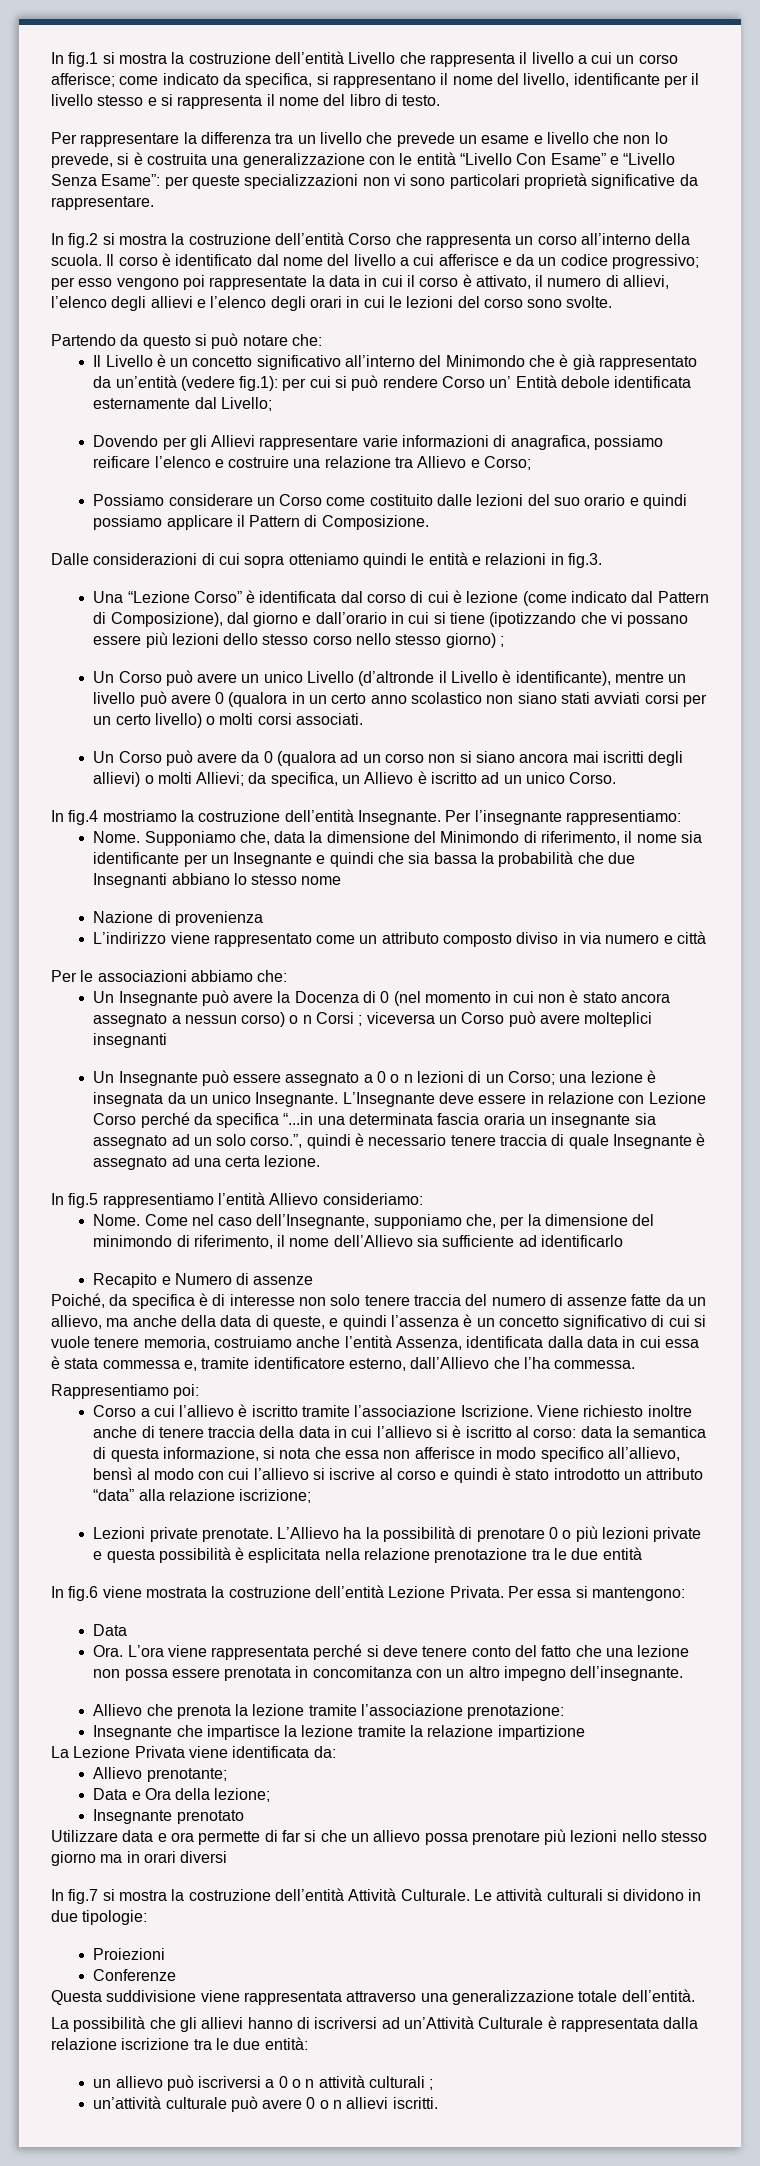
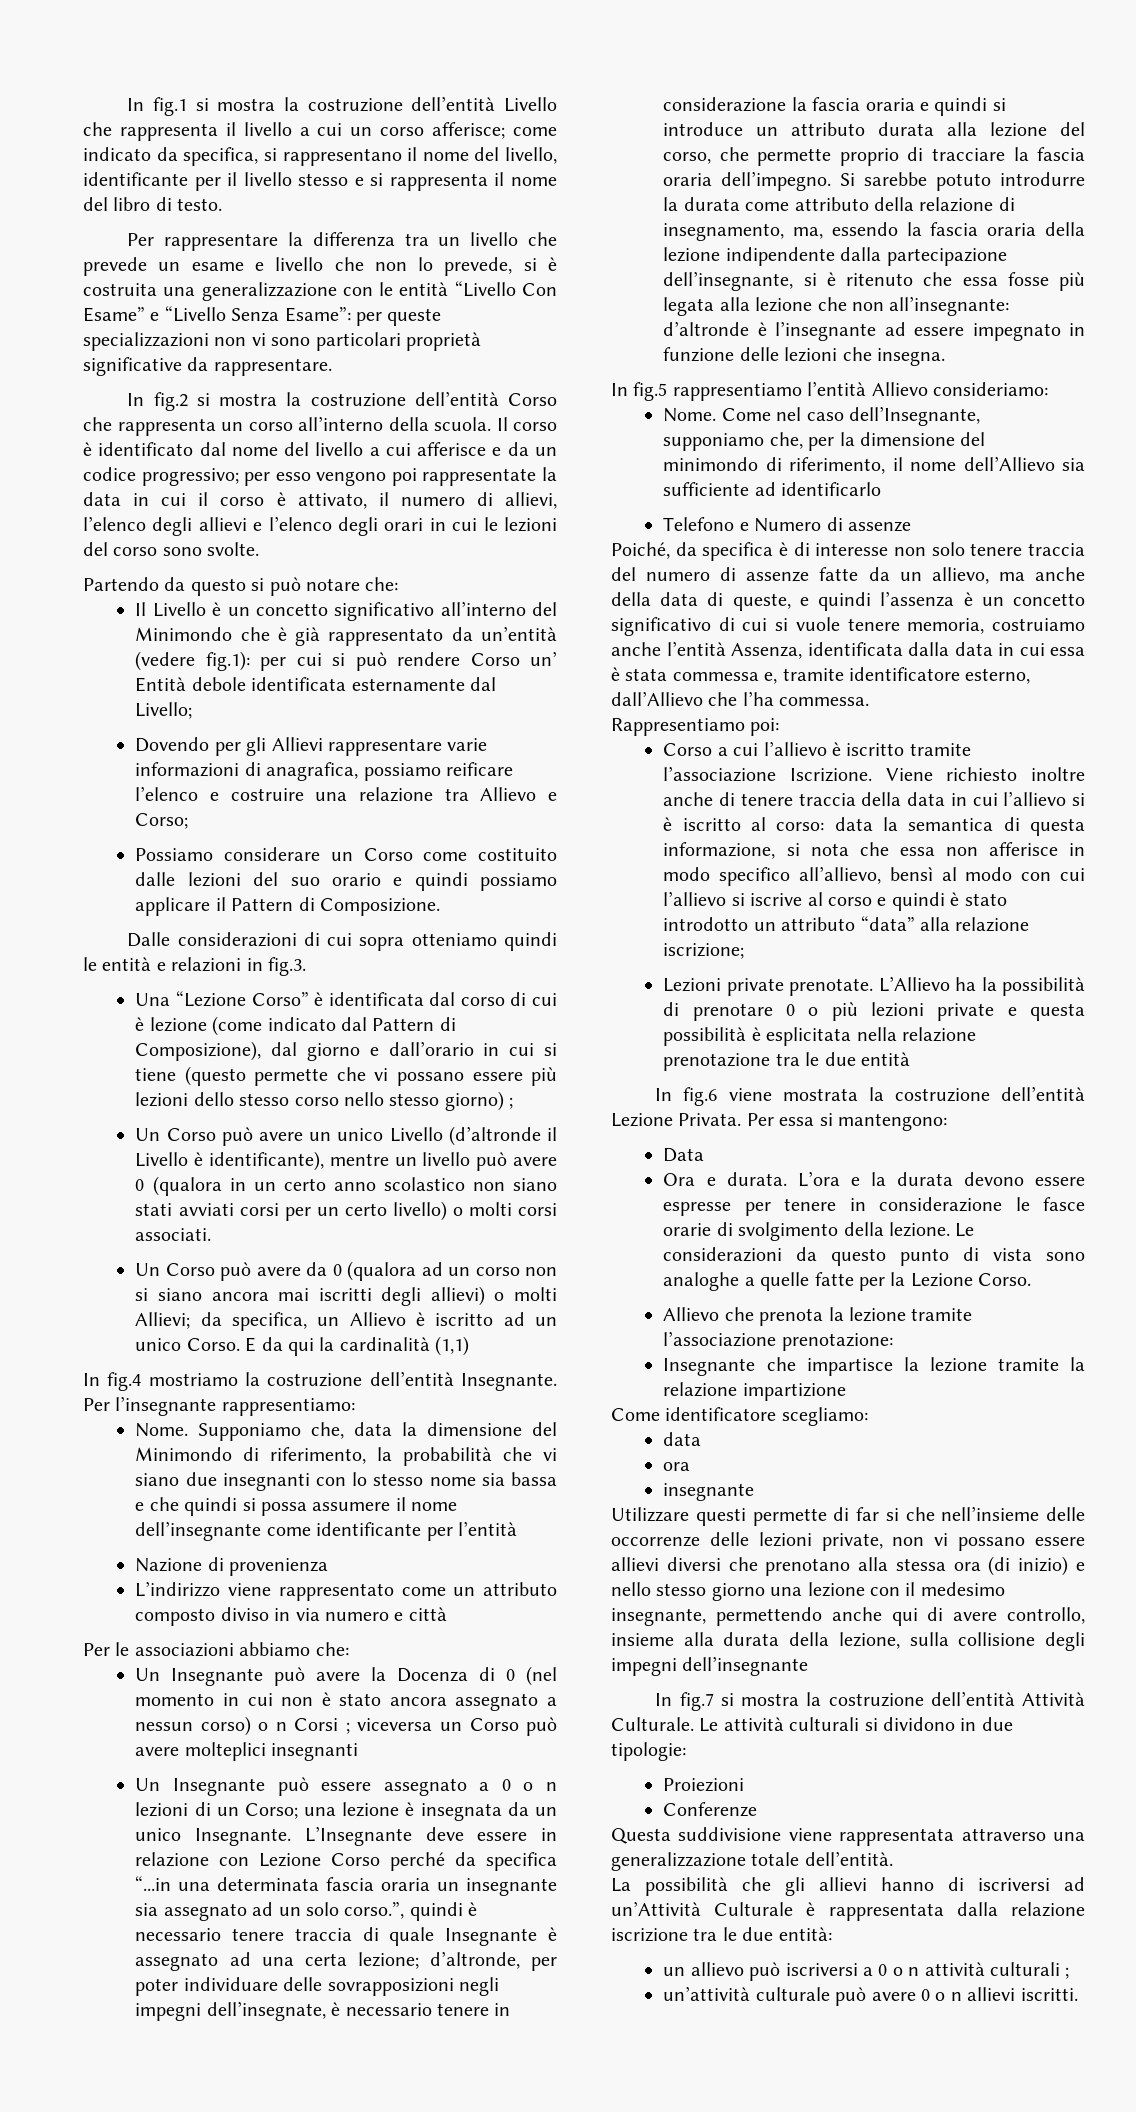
[489,612,577,627] (ipotizzando -> [184,1066,329,1086] (questo permette
(617, 778) none -> [245,1336,470,1356] E da qui la cardinalità (1,1)
[624,831,703,843] [93,851,636,867] [93,873,342,888] il nome sia identificante per un Insegnante e quindi che sia bassa la probabilità che due Insegnanti abbiano lo stesso nome -> [377,1447,558,1466] [135,1472,557,1491] [135,1497,458,1516] [135,1521,518,1541] la probabilità che vi siano due insegnanti con lo stesso nome sia bassa e che quindi si possa assumere il nome dell’insegnante come identificante per l’entità
[264,1155,321,1167] lezione. -> [357,1951,557,1971] [135,1977,500,1996] [135,2001,511,2021] [663,97,1006,116] [663,122,1085,137] [663,147,1085,166] [663,171,1085,191] [663,197,1015,212] [663,222,1085,241] [663,247,1007,266] [663,271,1085,291] [663,296,1010,316] [663,321,1085,341] [663,347,946,366] lezione; d’altronde, per poter individuare delle sovrapposizioni negli impegni dell’insegnate, è necessario tenere in considerazione la fascia oraria e quindi si introduce un attributo durata alla lezione del corso, che permette proprio di tracciare la fascia oraria dell’impegno. Si sarebbe potuto introdurre la durata come attributo della relazione di insegnamento, ma, essendo la fascia oraria della lezione indipendente dalla partecipazione dell’insegnante, si è ritenuto che essa fosse più legata alla lezione che non all’insegnante: d’altronde è l’insegnante ad essere impegnato in funzione delle lezioni che insegna.
[93,1273,158,1288] Recapito -> [663,517,735,531] Telefono
[93,1644,690,1660] [93,1666,684,1681] Ora. L’ora viene rappresentata perché si deve tenere conto del fatto che una lezione non possa essere prenotata in concomitanza con un altro impegno dell’insegnante. -> [663,1171,1085,1187] [663,1197,1085,1216] [663,1222,975,1241] [663,1247,1085,1266] [663,1272,1032,1291] Ora e durata. L’ora e la durata devono essere espresse per tenere in considerazione le fasce orarie di svolgimento della lezione. Le considerazioni da questo punto di vista sono analoghe a quelle fatte per la Lezione Corso.
[51,1746,336,1758] [93,1767,227,1782] [93,1788,271,1802] [93,1809,244,1824] [51,1830,194,1842] La Lezione Privata viene identificata da: // Allievo prenotante; // Data e Ora della lezione; // Insegnante prenotato // Utilizzare data e ora -> [611,1407,868,1426] [663,1432,702,1446] [663,1462,691,1471] [663,1483,755,1501] [611,1507,746,1526] Come identificatore scegliamo: // data // ora // insegnante // Utilizzare questi
[350,1829,708,1845] [51,1851,228,1866] un allievo possa prenotare più lezioni nello stesso giorno ma in orari diversi -> [941,1506,1085,1521] [611,1532,1085,1551] [611,1556,1085,1576] [611,1582,1005,1601] [611,1607,1085,1626] [611,1632,1085,1651] [611,1656,809,1676] nell’insieme delle occorrenze delle lezioni private, non vi possano essere allievi diversi che prenotano alla stessa ora (di inizio) e nello stesso giorno una lezione con il medesimo insegnante, permettendo anche qui di avere controllo, insieme alla durata della lezione, sulla collisione degli impegni dell’insegnante

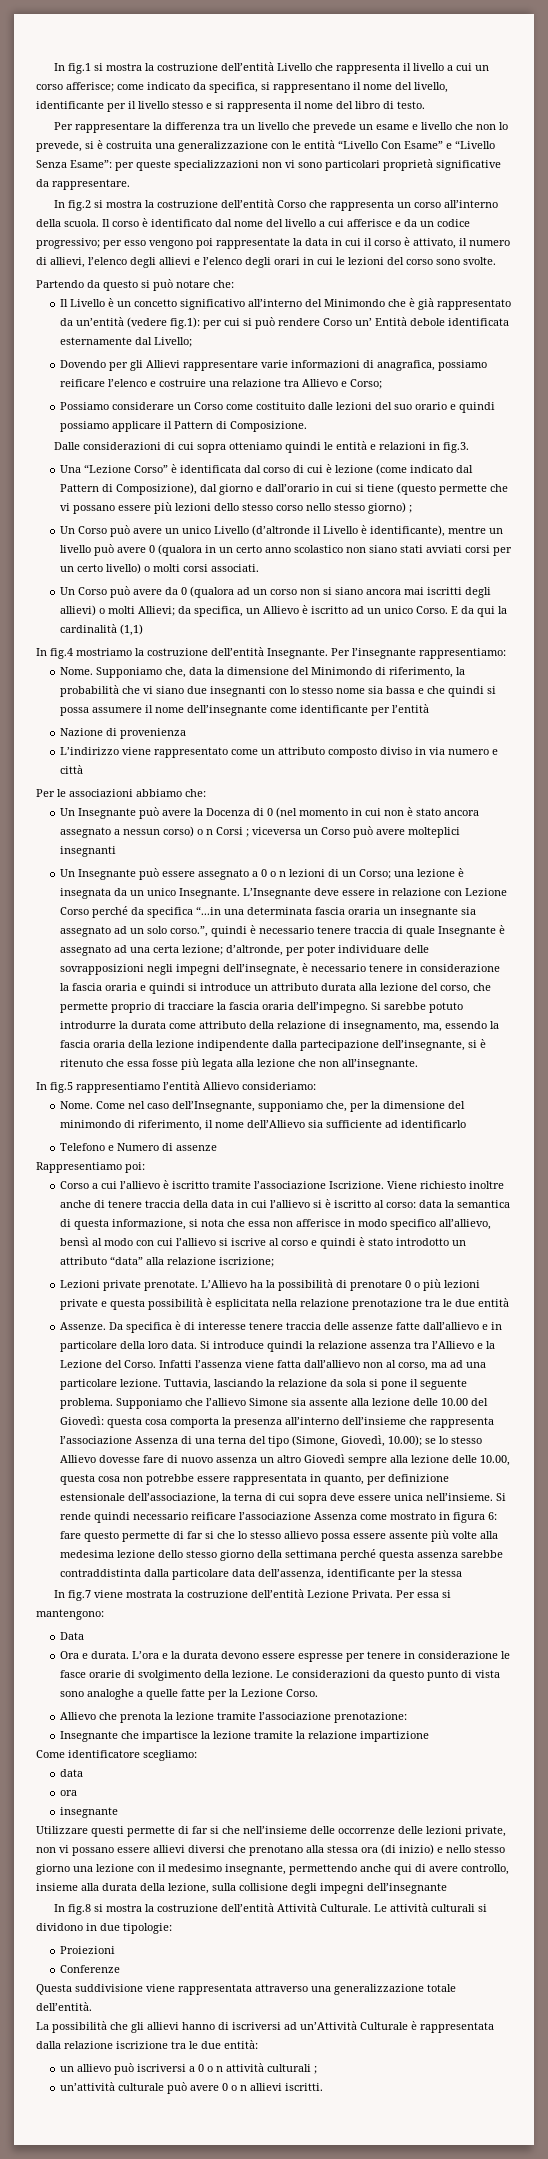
[889,296,1010,316] [663,321,1085,341] [663,347,946,366] all’insegnante: d’altronde è l’insegnante ad essere impegnato in funzione delle lezioni che insegna. -> [342,1059,419,1070] all’insegnante.
[611,542,1085,561] [611,567,1085,584] [611,591,1085,611] [611,617,1085,636] [611,641,1085,659] [611,667,1031,684] [611,691,870,706] // Poiché, da specifica è di interesse non solo tenere traccia del numero di assenze fatte da un allievo, ma anche della data di queste, e quindi l’assenza è un concetto significativo di cui si vuole tenere memoria, costruiamo anche l’entità Assenza, identificata dalla data in cui essa è stata commessa e, tramite identificatore esterno, dall’Allievo che l’ha commessa. -> (218, 1148) none
[655,1087,718,1106] // In fig.6 -> [60,1321,503,1333] [60,1341,496,1352] [60,1360,487,1371] [60,1379,468,1390] [60,1398,489,1409] [60,1416,495,1428] [60,1435,483,1447] [60,1454,511,1466] [60,1474,450,1485] [60,1493,507,1504] [60,1512,498,1523] [60,1530,499,1542] [60,1549,504,1561] [60,1569,463,1580] [53,1590,91,1601] // Assenze. Da specifica è di interesse tenere traccia delle assenze fatte dall’allievo e in particolare della loro data. Si introduce quindi la relazione assenza tra l’Allievo e la Lezione del Corso. Infatti l’assenza viene fatta dall’allievo non al corso, ma ad una particolare lezione. Tuttavia, lasciando la relazione da sola si pone il seguente problema. Supponiamo che l’allievo Simone sia assente alla lezione delle 10.00 del Giovedì: questa cosa comporta la presenza all’interno dell’insieme che rappresenta l’associazione Assenza di una terna del tipo (Simone, Giovedì, 10.00); se lo stesso Allievo dovesse fare di nuovo assenza un altro Giovedì sempre alla lezione delle 10.00, questa cosa non potrebbe essere rappresentata in quanto, per definizione estensionale dell’associazione, la terna di cui sopra deve essere unica nell’insieme. Si rende quindi necessario reificare l’associazione Assenza come mostrato in figura 6: fare questo permette di far si che lo stesso allievo possa essere assente più volte alla medesima lezione dello stesso giorno della settimana perché questa assenza sarebbe contraddistinta dalla particolare data dell’assenza, identificante per la stessa // In fig.7
[679,1692,714,1711] fig.7 -> [67,1904,91,1915] fig.8

